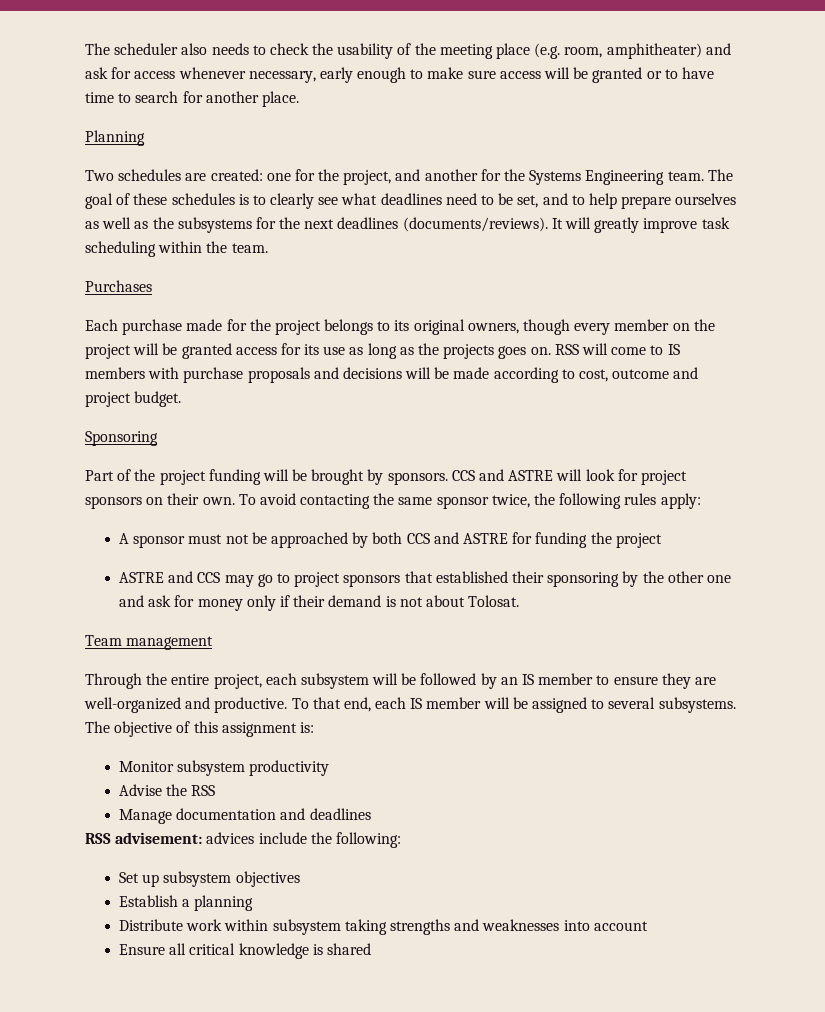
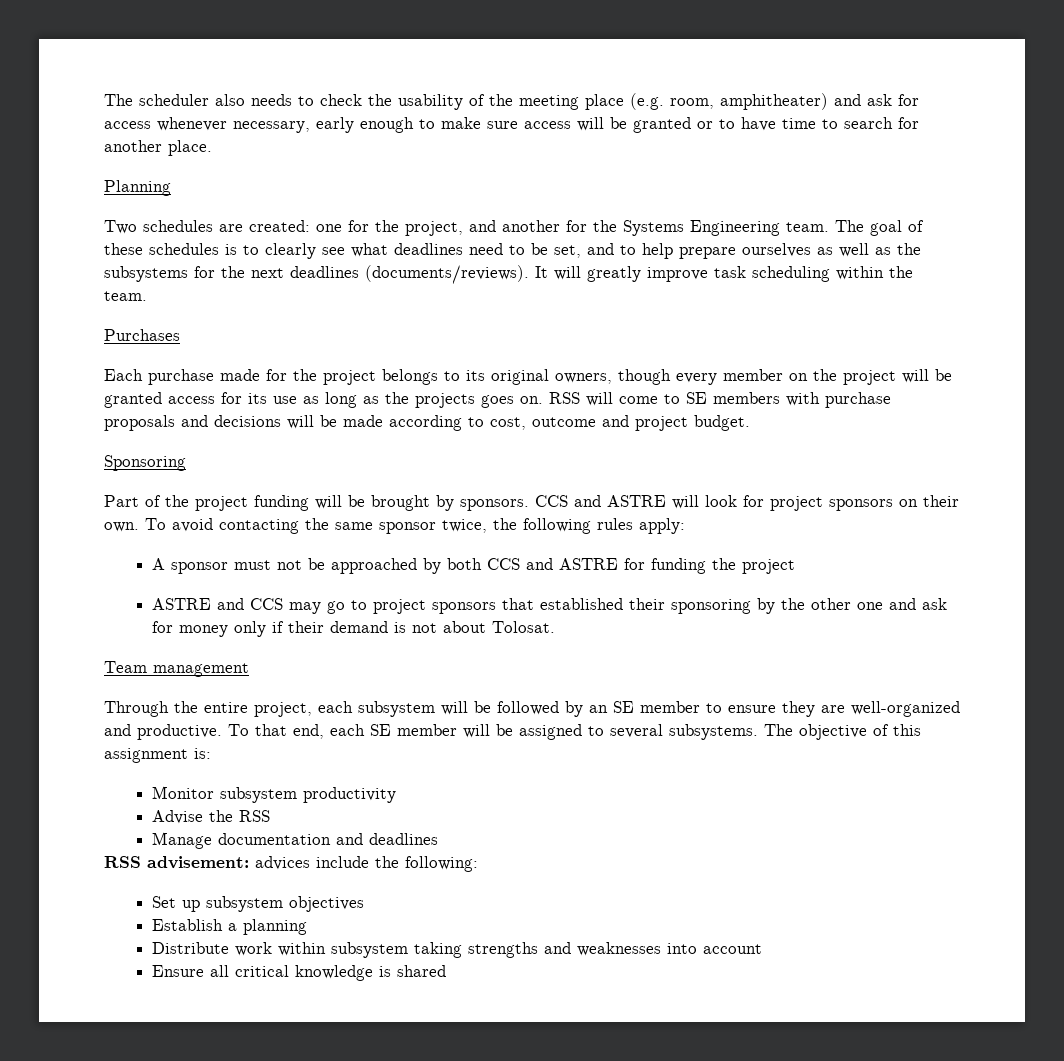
[667,344,680,355] IS -> [686,392,707,404] SE
[522,674,535,685] IS -> [613,701,634,713] SE
[410,698,423,709] IS -> [370,724,391,736] SE

